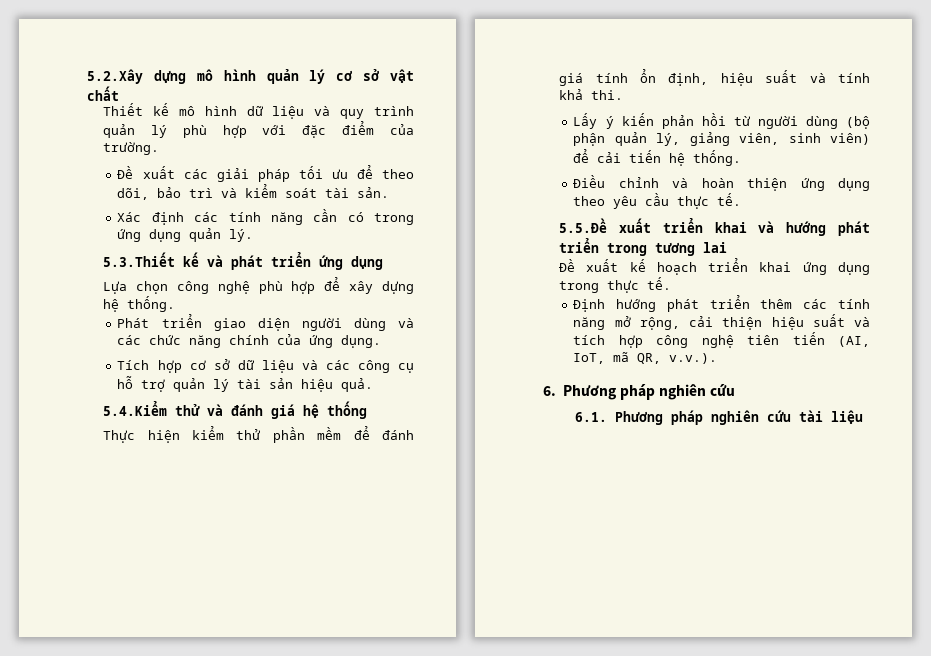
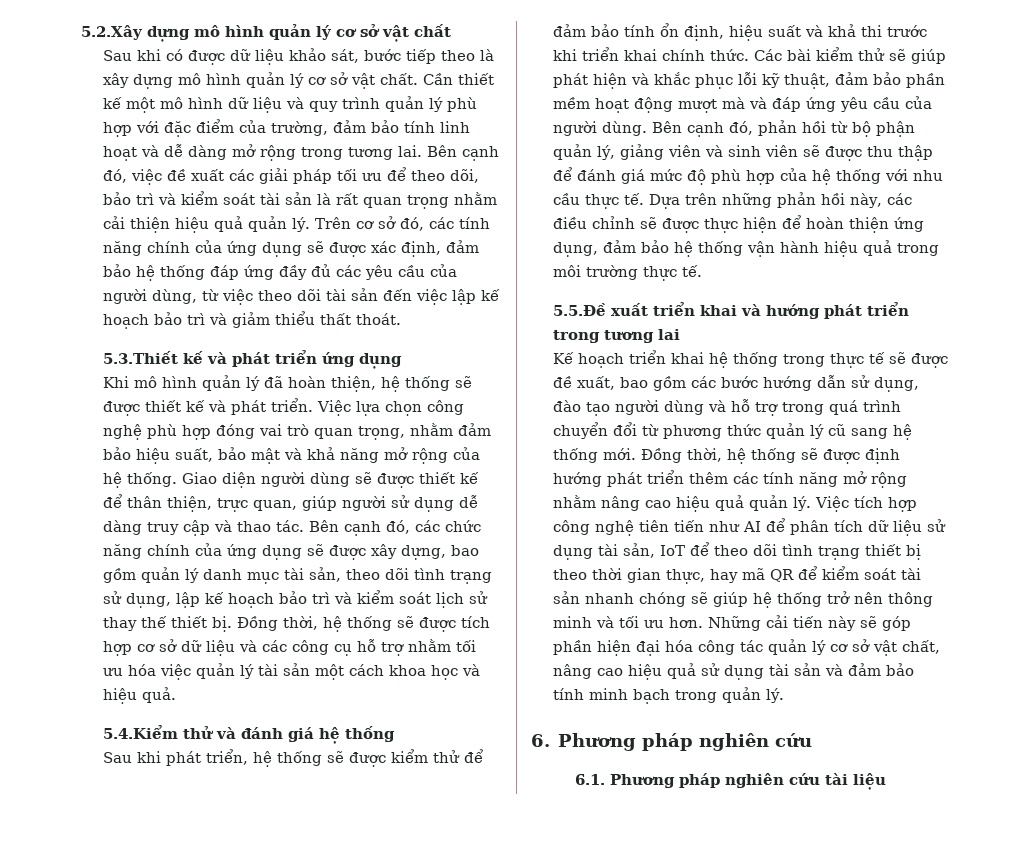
[103,103,169,116] Thiết kế -> [103,48,495,65] [103,72,495,89] [103,97,156,113] Sau khi có được dữ liệu khảo sát, bước tiếp theo là xây dựng mô hình quản lý cơ sở vật chất. Cần thiết kế một
[103,142,160,155] [117,166,134,179] trường. // Đề -> [271,120,471,136] [103,144,500,161] [103,169,187,185] trường, đảm bảo tính linh hoạt và dễ dàng mở rộng trong tương lai. Bên cạnh đó, việc đề
[357,187,390,198] [117,209,414,225] [117,228,254,242] sản. // Xác định các tính năng cần có trong ứng dụng quản lý. -> [285,192,498,209] [103,216,491,233] [103,240,480,257] [103,264,458,281] [103,288,501,305] [103,311,402,329] sản là rất quan trọng nhằm cải thiện hiệu quả quản lý. Trên cơ sở đó, các tính năng chính của ứng dụng sẽ được xác định, đảm bảo hệ thống đáp ứng đầy đủ các yêu cầu của người dùng, từ việc theo dõi tài sản đến việc lập kế hoạch bảo trì và giảm thiểu thất thoát.
[103,281,128,294] Lựa -> [103,375,473,392] [103,398,381,416] Khi mô hình quản lý đã hoàn thiện, hệ thống sẽ được thiết kế và phát triển. Việc lựa
[324,277,414,294] [103,296,176,312] [117,314,415,331] để xây dựng hệ thống. // Phát triển giao diện người dùng và -> [216,423,492,440] [103,447,481,464] [103,472,480,488] [103,494,479,512] [103,520,411,536] đóng vai trò quan trọng, nhằm đảm bảo hiệu suất, bảo mật và khả năng mở rộng của hệ thống. Giao diện người dùng sẽ được thiết kế để thân thiện, trực quan, giúp người sử dụng dễ dàng truy cập và thao tác. Bên cạnh đó,
[341,335,382,348] [117,360,150,370] dụng. // Tích -> [262,544,480,560] [103,567,493,584] [103,590,489,608] [103,616,491,632] dụng sẽ được xây dựng, bao gồm quản lý danh mục tài sản, theo dõi tình trạng sử dụng, lập kế hoạch bảo trì và kiểm soát lịch sử thay thế thiết bị. Đồng thời, hệ thống sẽ được tích
[173,378,294,392] quản lý tài sản -> [408,639,477,652] [103,663,481,680] nhằm tối ưu hóa việc quản lý tài sản một cách khoa học và
[103,426,414,443] [559,73,584,86] Thực hiện kiểm thử phần mềm để đánh giá -> [103,749,484,767] [553,24,620,37] Sau khi phát triển, hệ thống sẽ được kiểm thử để đảm bảo
[838,73,870,83] [559,89,624,100] [573,113,870,129] [573,132,870,146] [573,149,742,166] [573,175,870,191] [573,193,670,209] tính khả thi. // Lấy ý kiến phản hồi từ người dùng (bộ phận quản lý, giảng viên, sinh viên) để cải tiến hệ thống. // Điều chỉnh và hoàn thiện ứng dụng theo yêu cầu -> [828,24,928,37] [553,47,947,64] [553,72,946,89] [553,96,933,113] [553,120,916,137] [553,144,934,161] [553,167,944,185] [553,192,913,209] [553,215,925,233] [553,240,940,257] [553,265,639,280] khả thi trước khi triển khai chính thức. Các bài kiểm thử sẽ giúp phát hiện và khắc phục lỗi kỹ thuật, đảm bảo phần mềm hoạt động mượt mà và đáp ứng yêu cầu của người dùng. Bên cạnh đó, phản hồi từ bộ phận quản lý, giảng viên và sinh viên sẽ được thu thập để đánh giá mức độ phù hợp của hệ thống với nhu cầu thực tế. Dựa trên những phản hồi này, các điều chỉnh sẽ được thực hiện để hoàn thiện ứng dụng, đảm bảo hệ thống vận hành hiệu quả trong môi trường
[559,258,870,275] [559,277,672,293] [573,299,606,312] Đề xuất kế hoạch triển khai ứng dụng trong thực tế. // Định -> [553,350,949,368] [553,375,920,392] [553,399,902,416] [553,422,913,440] [553,448,901,464] Kế hoạch triển khai hệ thống trong thực tế sẽ được đề xuất, bao gồm các bước hướng dẫn sử dụng, đào tạo người dùng và hỗ trợ trong quá trình chuyển đổi từ phương thức quản lý cũ sang hệ thống mới. Đồng thời, hệ thống sẽ được định
[639,314,870,330] rộng, cải thiện hiệu suất và -> [871,472,908,488] [553,495,850,512] rộng nhằm nâng cao hiệu quả quản lý. Việc
[838,336,870,347] [573,352,718,364] (AI, IoT, mã QR, v.v.). -> [709,518,947,536] [553,542,922,560] [553,566,922,584] [553,591,934,608] [553,615,912,631] [553,639,941,656] [553,663,915,680] [553,687,785,704] như AI để phân tích dữ liệu sử dụng tài sản, IoT để theo dõi tình trạng thiết bị theo thời gian thực, hay mã QR để kiểm soát tài sản nhanh chóng sẽ giúp hệ thống trở nên thông minh và tối ưu hơn. Những cải tiến này sẽ góp phần hiện đại hóa công tác quản lý cơ sở vật chất, nâng cao hiệu quả sử dụng tài sản và đảm bảo tính minh bạch trong quản lý.

